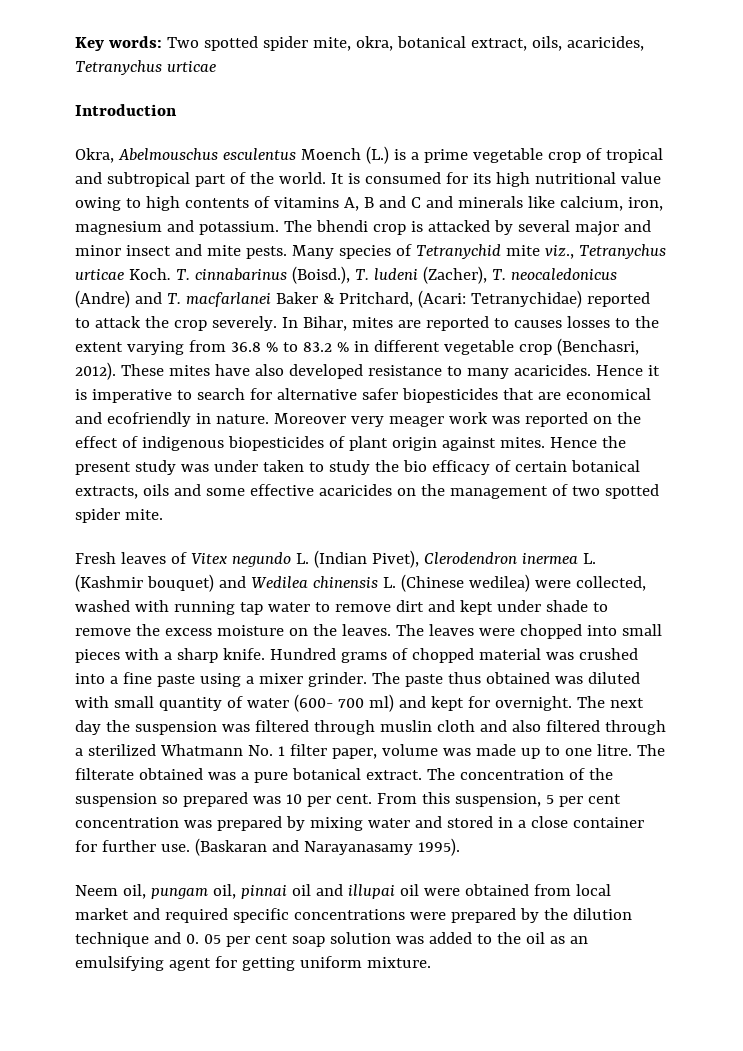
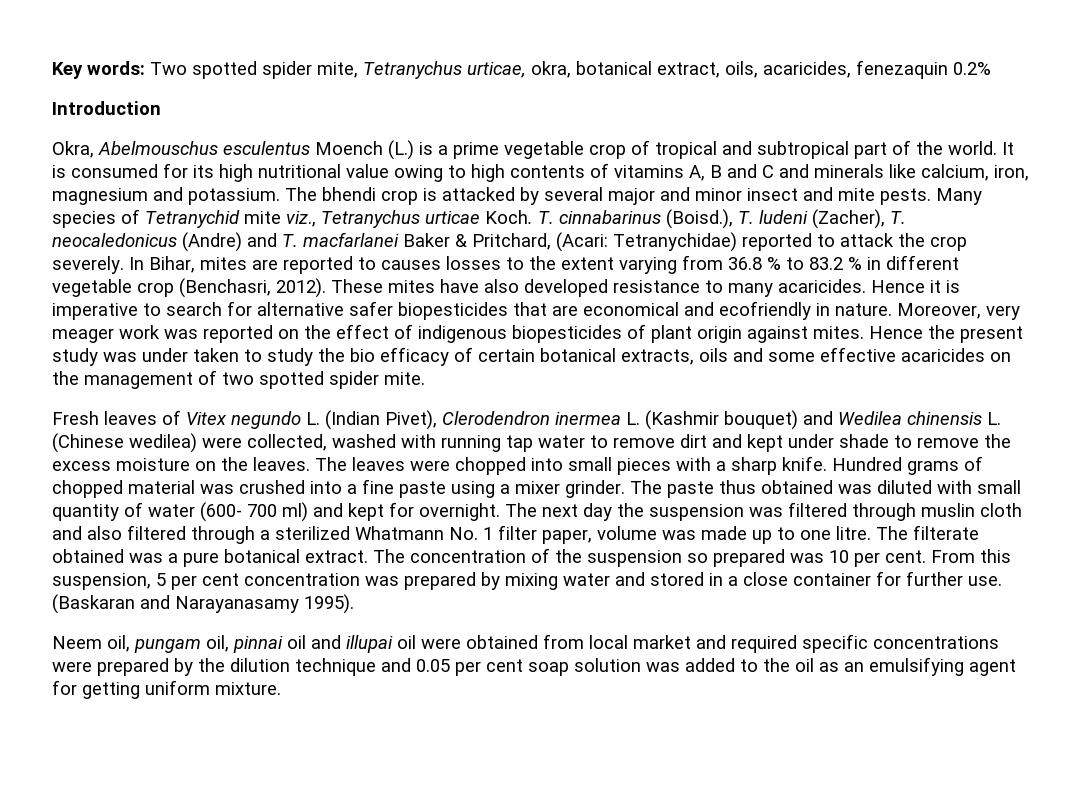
(351, 44) none -> [363,61,526,79] Tetranychus urticae,
[75,60,216,75] Tetranychus urticae -> [856,60,991,79] fenezaquin 0.2%
[273,413,346,424] Moreover -> [897,303,981,319] Moreover,
[185,934,221,944] 0. 05 -> [416,659,450,672] 0.05

